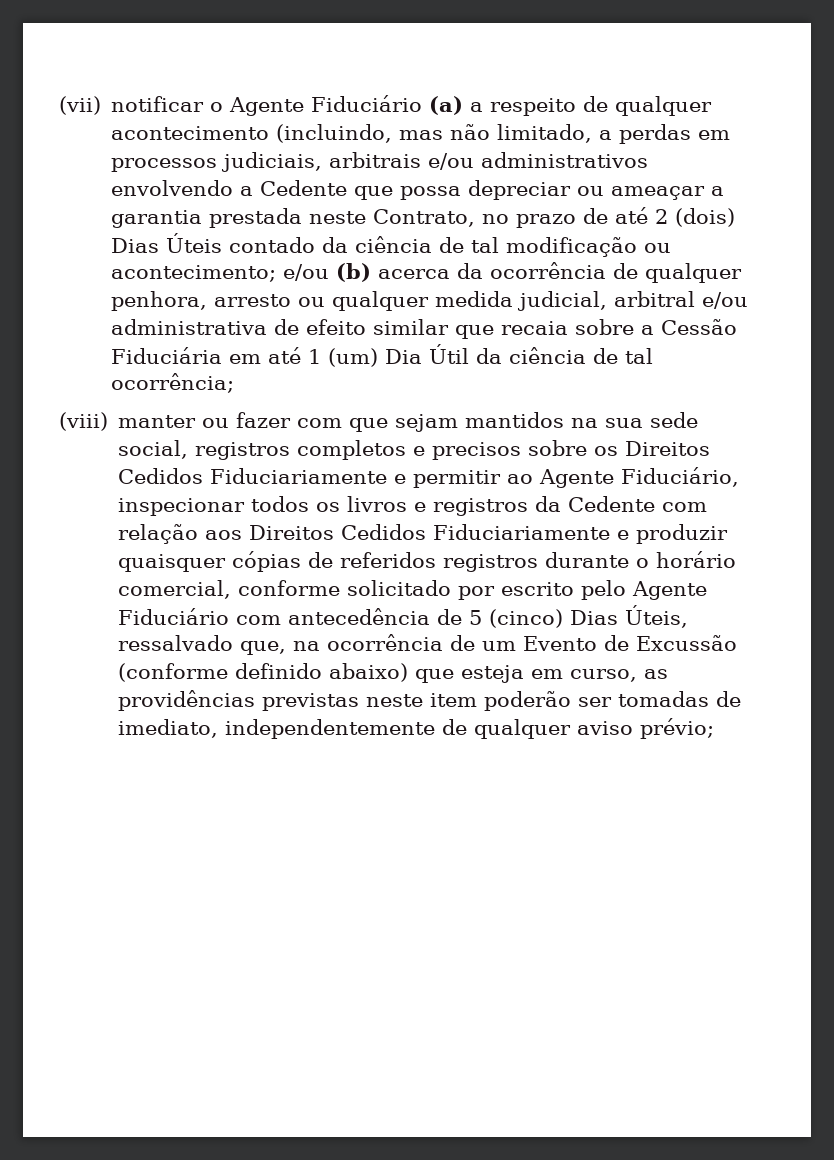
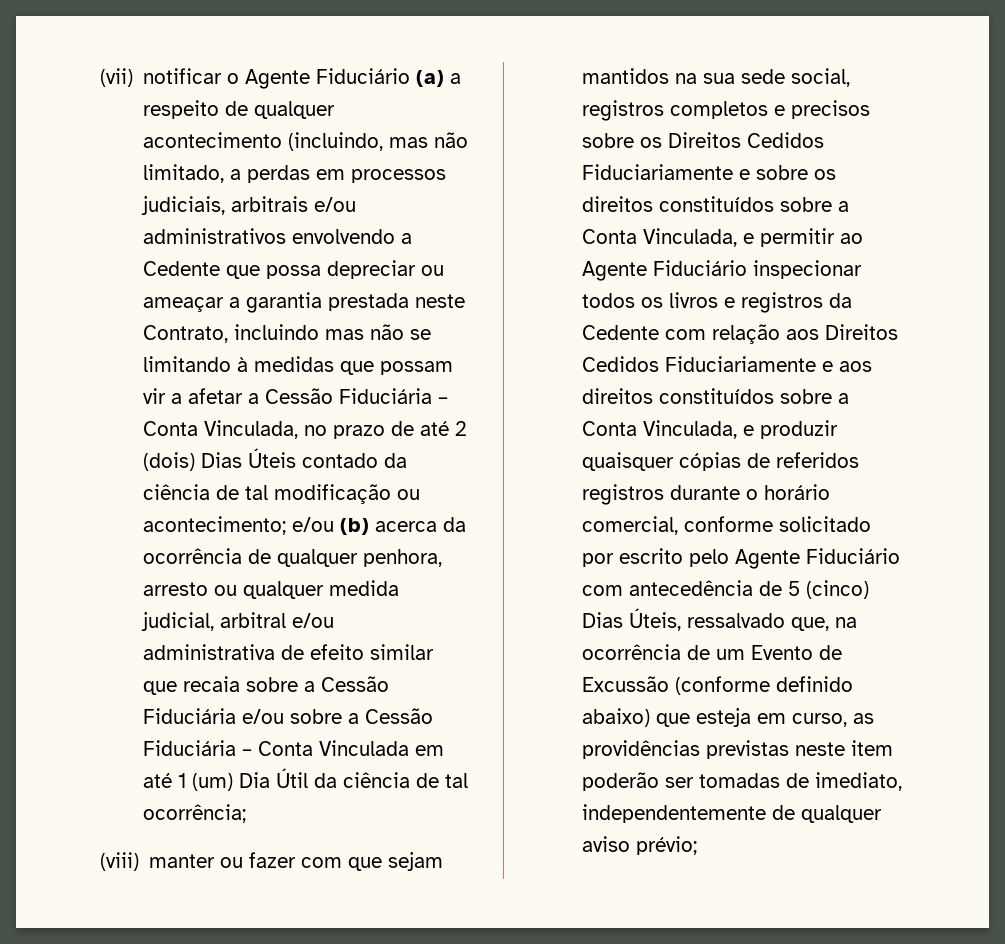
(476, 218) none -> [234,324,432,340] [143,356,454,375] [143,388,449,404] [143,420,299,439] incluindo mas não se limitando à medidas que possam vir a afetar a Cessão Fiduciária – Conta Vinculada,
(223, 355) none -> [242,708,434,724] [143,740,410,756] e/ou sobre a Cessão Fiduciária – Conta Vinculada
(407, 479) none -> [756,165,837,180] [582,196,850,212] [582,228,755,247] sobre os direitos constituídos sobre a Conta Vinculada, e
[621,467,740,487] Fiduciário, -> [653,260,748,276] Fiduciário
(630, 535) none -> [839,361,873,372] [582,388,850,404] [582,420,755,439] aos direitos constituídos sobre a Conta Vinculada, e

